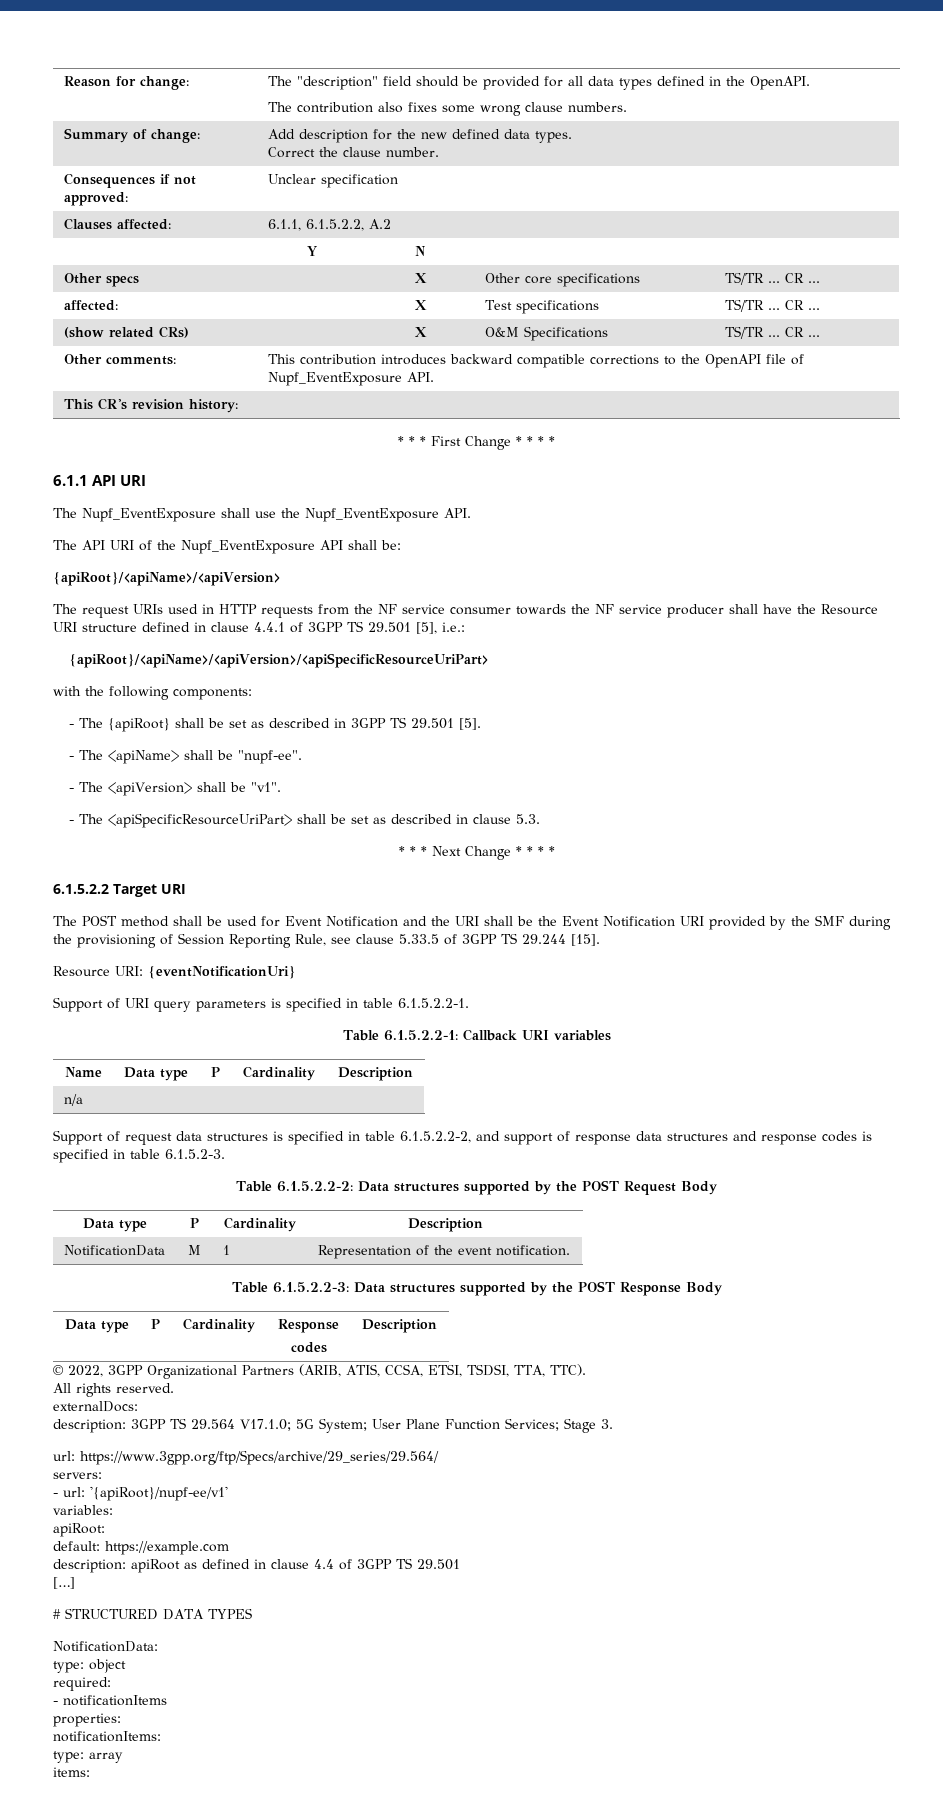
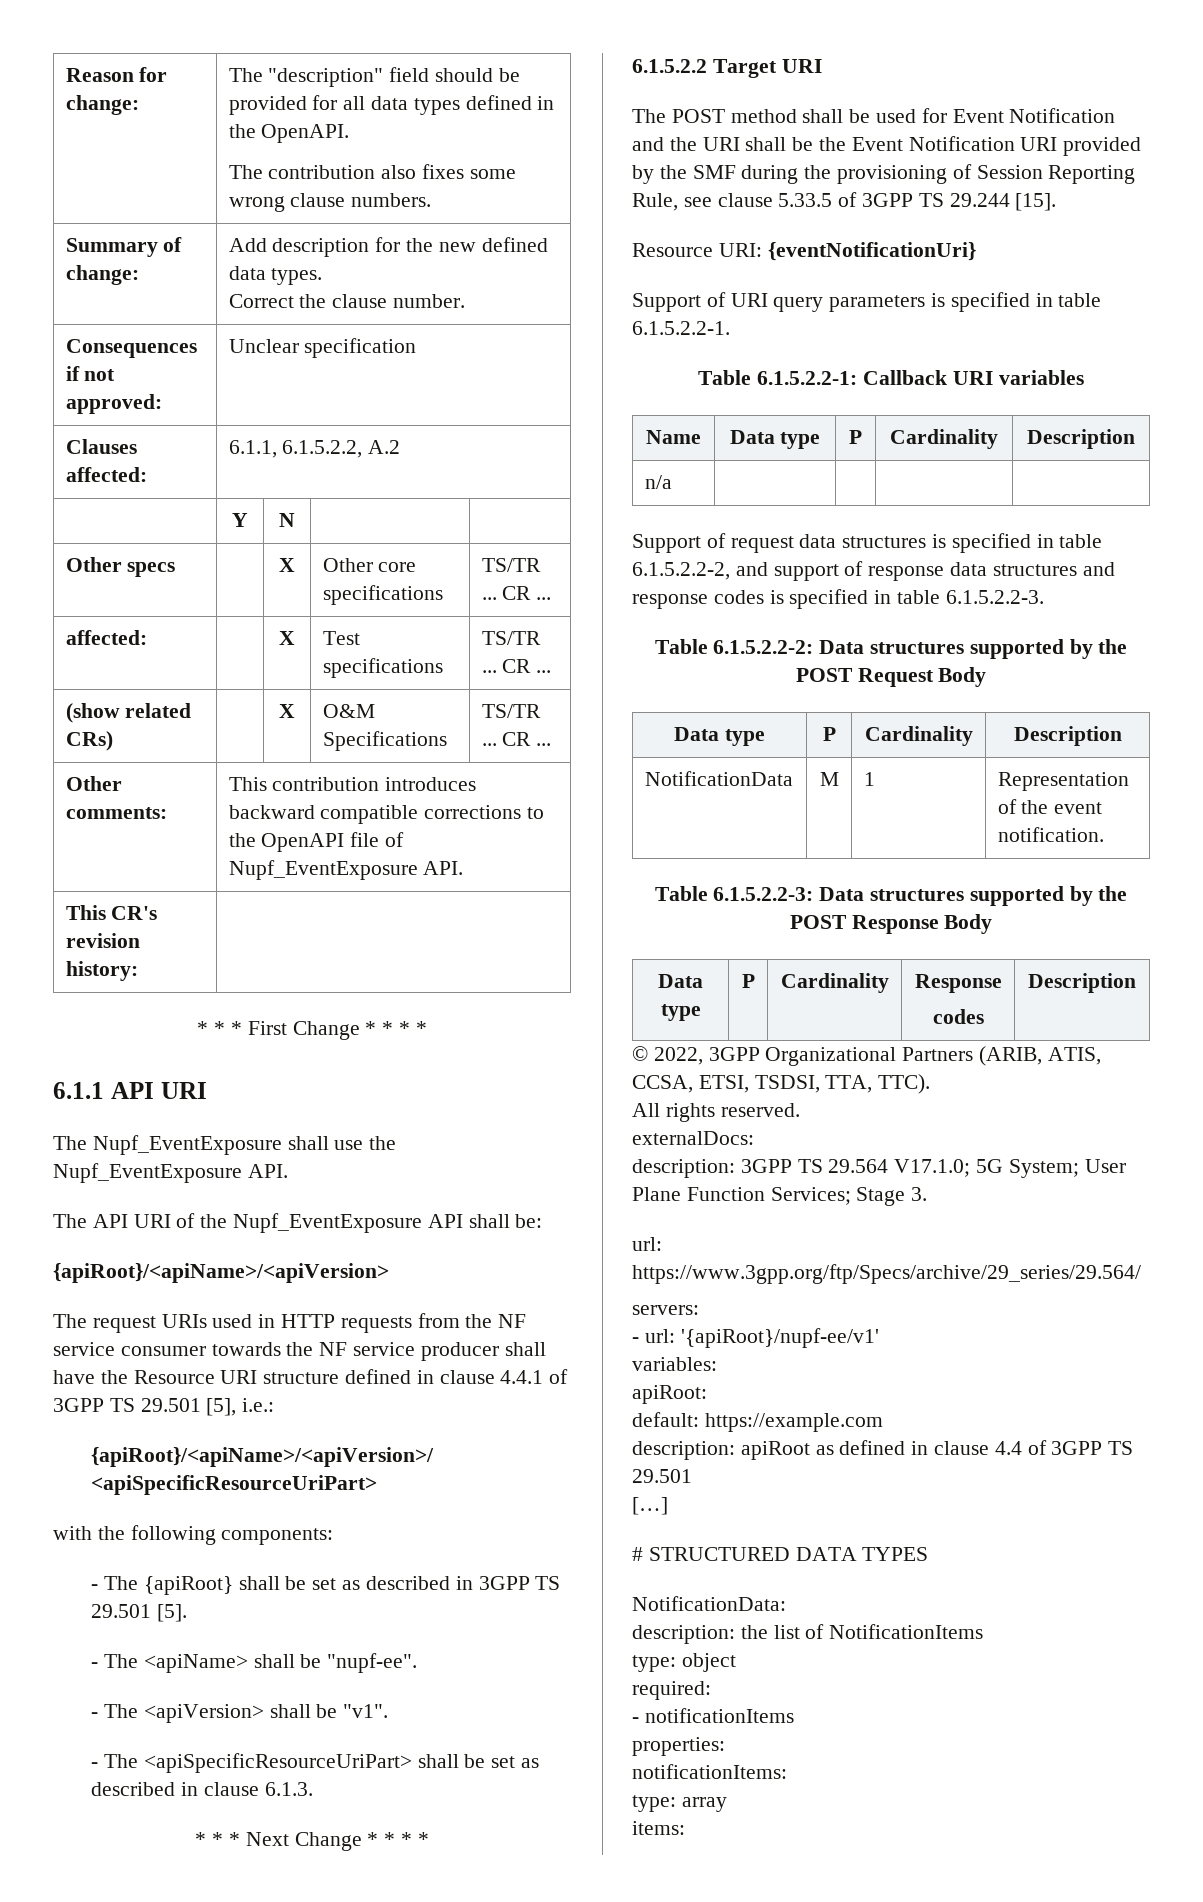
[515,814,540,824] 5.3. -> [264,1782,313,1796] 6.1.3.
[165,1149,225,1159] 6.1.5.2-3. -> [945,590,1044,604] 6.1.5.2.2-3.
(158, 1646) none -> [632,1624,984,1644] // description: the list of NotificationItems

